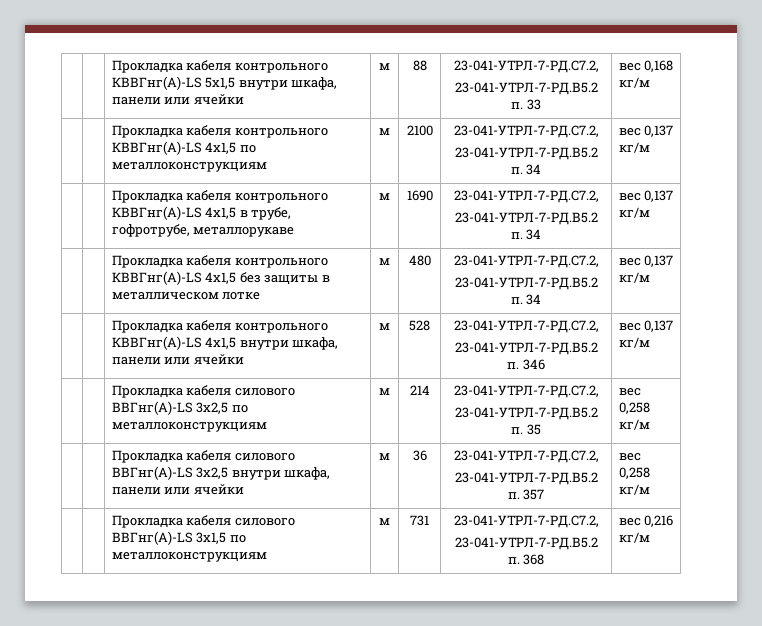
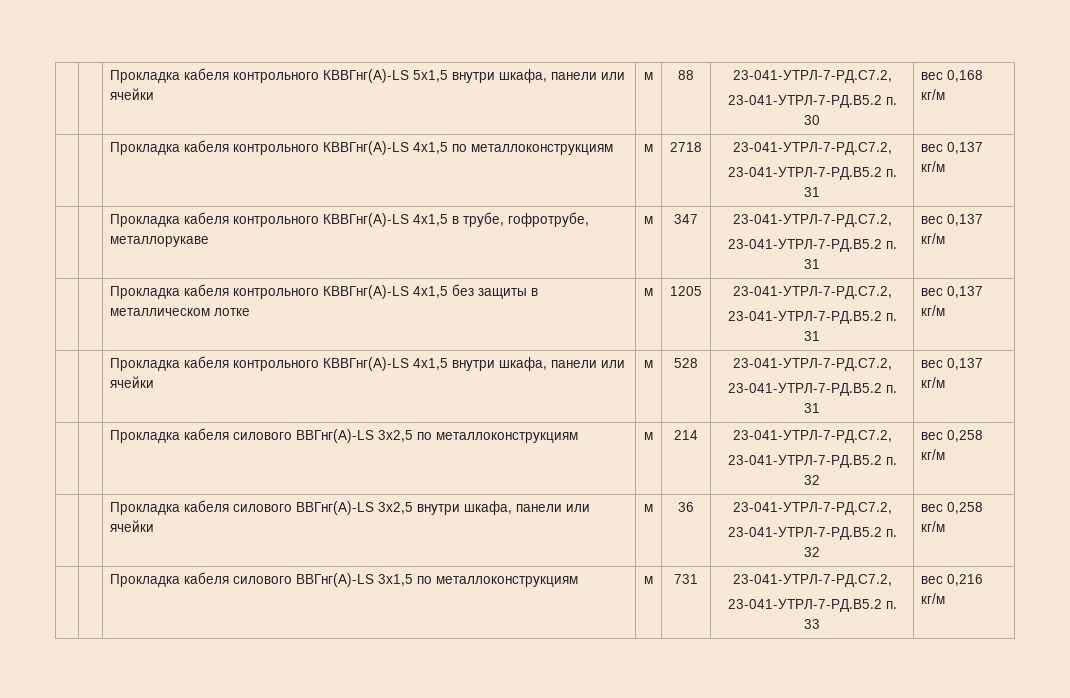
[526,99,541,110] 33 -> [804,115,820,125] 30
[406,125,433,136] [453,125,599,138] [454,147,598,160] [510,164,542,175] 2100 | 23-041-УТРЛ-7-РД.С7.2, // 23-041-УТРЛ-7-РД.В5.2 п. 34 -> [670,142,702,152] [732,142,892,155] [727,167,897,180] [804,187,820,197] 2718 | 23-041-УТРЛ-7-РД.С7.2, // 23-041-УТРЛ-7-РД.В5.2 п. 31
[406,190,433,201] [453,190,599,203] [454,212,598,225] [510,229,542,240] 1690 | 23-041-УТРЛ-7-РД.С7.2, // 23-041-УТРЛ-7-РД.В5.2 п. 34 -> [674,214,698,224] [732,214,892,227] [727,239,897,252] [804,259,820,269] 347 | 23-041-УТРЛ-7-РД.С7.2, // 23-041-УТРЛ-7-РД.В5.2 п. 31
[408,255,431,266] [453,255,599,268] [454,277,598,290] [510,294,542,305] 480 | 23-041-УТРЛ-7-РД.С7.2, // 23-041-УТРЛ-7-РД.В5.2 п. 34 -> [670,286,702,296] [732,286,892,299] [727,311,897,324] [804,331,820,341] 1205 | 23-041-УТРЛ-7-РД.С7.2, // 23-041-УТРЛ-7-РД.В5.2 п. 31
[522,359,545,370] 346 -> [804,403,820,413] 31
[526,424,541,435] 35 -> [804,475,820,485] 32
[523,489,545,500] 357 -> [804,547,820,557] 32
[523,554,545,565] 368 -> [804,619,820,629] 33

